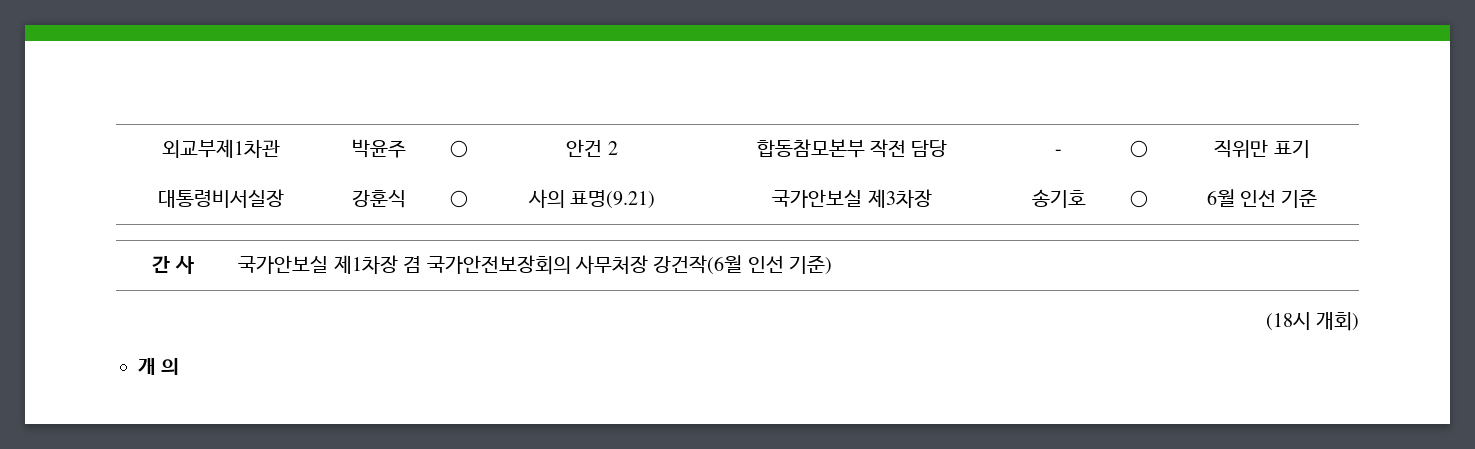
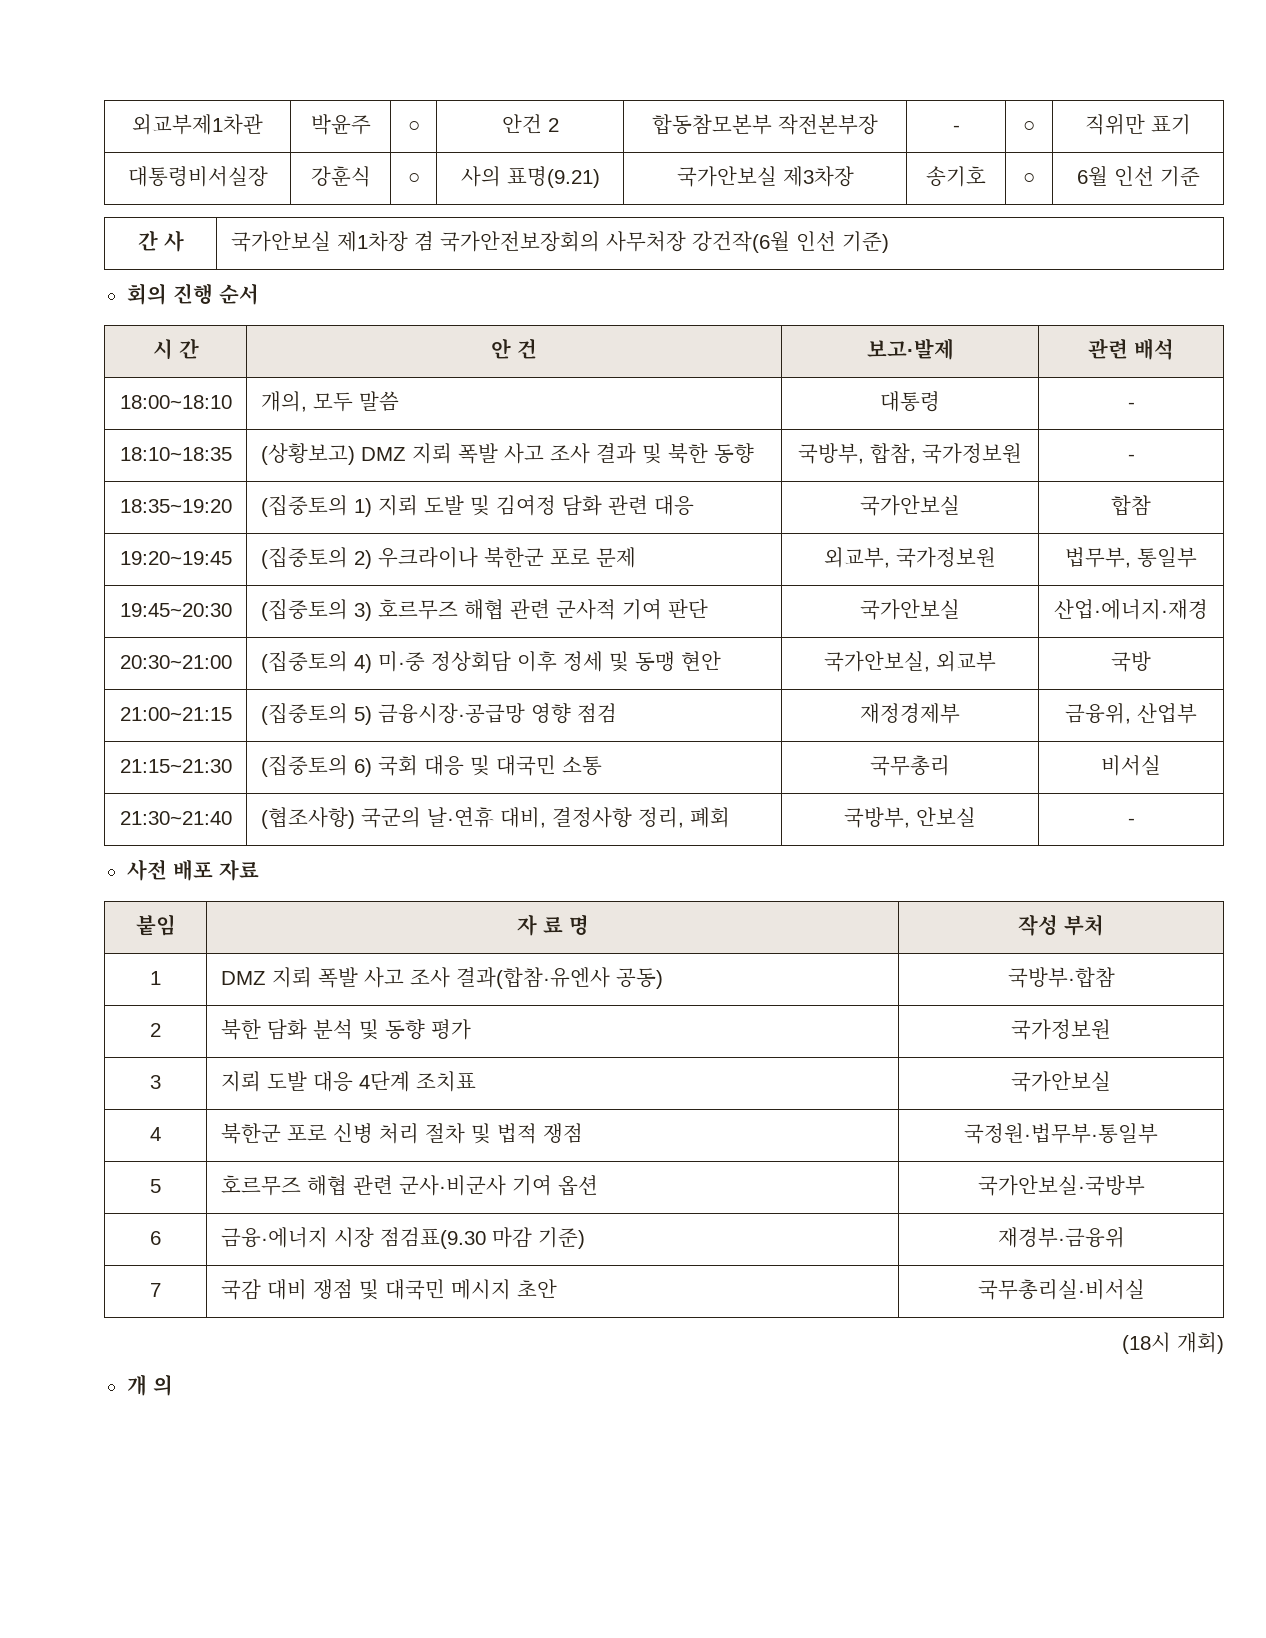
[870,139,948,158] 작전 담당 -> [777,114,878,135] 작전본부장
(833, 265) none -> [126,283,259,305] [152,338,199,359] [491,338,537,359] [866,338,954,360] [1088,338,1174,360] [119,395,232,409] [260,391,399,412] [879,391,940,412] [1127,402,1135,409] [119,447,232,461] [260,443,754,465] [797,443,1022,464] [1127,454,1135,461] [119,499,232,513] [260,495,694,517] [859,495,960,516] [1111,495,1151,516] [119,551,232,565] [260,547,636,569] [823,547,996,568] [1065,547,1197,568] [119,603,232,617] [260,599,708,621] [859,599,960,620] [1054,599,1208,620] [119,655,232,669] [260,651,721,673] [823,651,996,672] [1111,651,1151,672] [119,707,232,721] [260,703,617,725] [859,703,960,724] [1065,703,1197,724] [119,759,232,773] [260,755,602,777] [869,755,950,776] [1101,755,1161,776] [119,811,232,825] [260,807,730,829] [843,807,976,828] [1127,818,1135,825] [126,859,259,881] [135,914,176,936] [516,914,589,936] [1017,914,1104,936] [150,971,161,985] [220,967,663,989] [1007,967,1115,988] [150,1023,161,1037] [220,1019,471,1040] [1010,1019,1111,1040] [150,1075,161,1089] [220,1071,476,1092] [1010,1071,1111,1092] [150,1127,161,1141] [220,1123,583,1144] [963,1123,1158,1144] [150,1179,161,1193] [220,1175,598,1196] [977,1175,1145,1196] [150,1231,161,1245] [220,1227,585,1249] [997,1227,1125,1248] [150,1283,161,1297] [220,1279,557,1300] [977,1279,1145,1300] // 회의 진행 순서 // 시 간 | 안 건 | 보고·발제 | 관련 배석 // 18:00~18:10 | 개의, 모두 말씀 | 대통령 | - // 18:10~18:35 | (상황보고) DMZ 지뢰 폭발 사고 조사 결과 및 북한 동향 | 국방부, 합참, 국가정보원 | - // 18:35~19:20 | (집중토의 1) 지뢰 도발 및 김여정 담화 관련 대응 | 국가안보실 | 합참 // 19:20~19:45 | (집중토의 2) 우크라이나 북한군 포로 문제 | 외교부, 국가정보원 | 법무부, 통일부 // 19:45~20:30 | (집중토의 3) 호르무즈 해협 관련 군사적 기여 판단 | 국가안보실 | 산업·에너지·재경 // 20:30~21:00 | (집중토의 4) 미·중 정상회담 이후 정세 및 동맹 현안 | 국가안보실, 외교부 | 국방 // 21:00~21:15 | (집중토의 5) 금융시장·공급망 영향 점검 | 재정경제부 | 금융위, 산업부 // 21:15~21:30 | (집중토의 6) 국회 대응 및 대국민 소통 | 국무총리 | 비서실 // 21:30~21:40 | (협조사항) 국군의 날·연휴 대비, 결정사항 정리, 폐회 | 국방부, 안보실 | - // 사전 배포 자료 // 붙임 | 자 료 명 | 작성 부처 // 1 | DMZ 지뢰 폭발 사고 조사 결과(합참·유엔사 공동) | 국방부·합참 // 2 | 북한 담화 분석 및 동향 평가 | 국가정보원 // 3 | 지뢰 도발 대응 4단계 조치표 | 국가안보실 // 4 | 북한군 포로 신병 처리 절차 및 법적 쟁점 | 국정원·법무부·통일부 // 5 | 호르무즈 해협 관련 군사·비군사 기여 옵션 | 국가안보실·국방부 // 6 | 금융·에너지 시장 점검표(9.30 마감 기준) | 재경부·금융위 // 7 | 국감 대비 쟁점 및 대국민 메시지 초안 | 국무총리실·비서실

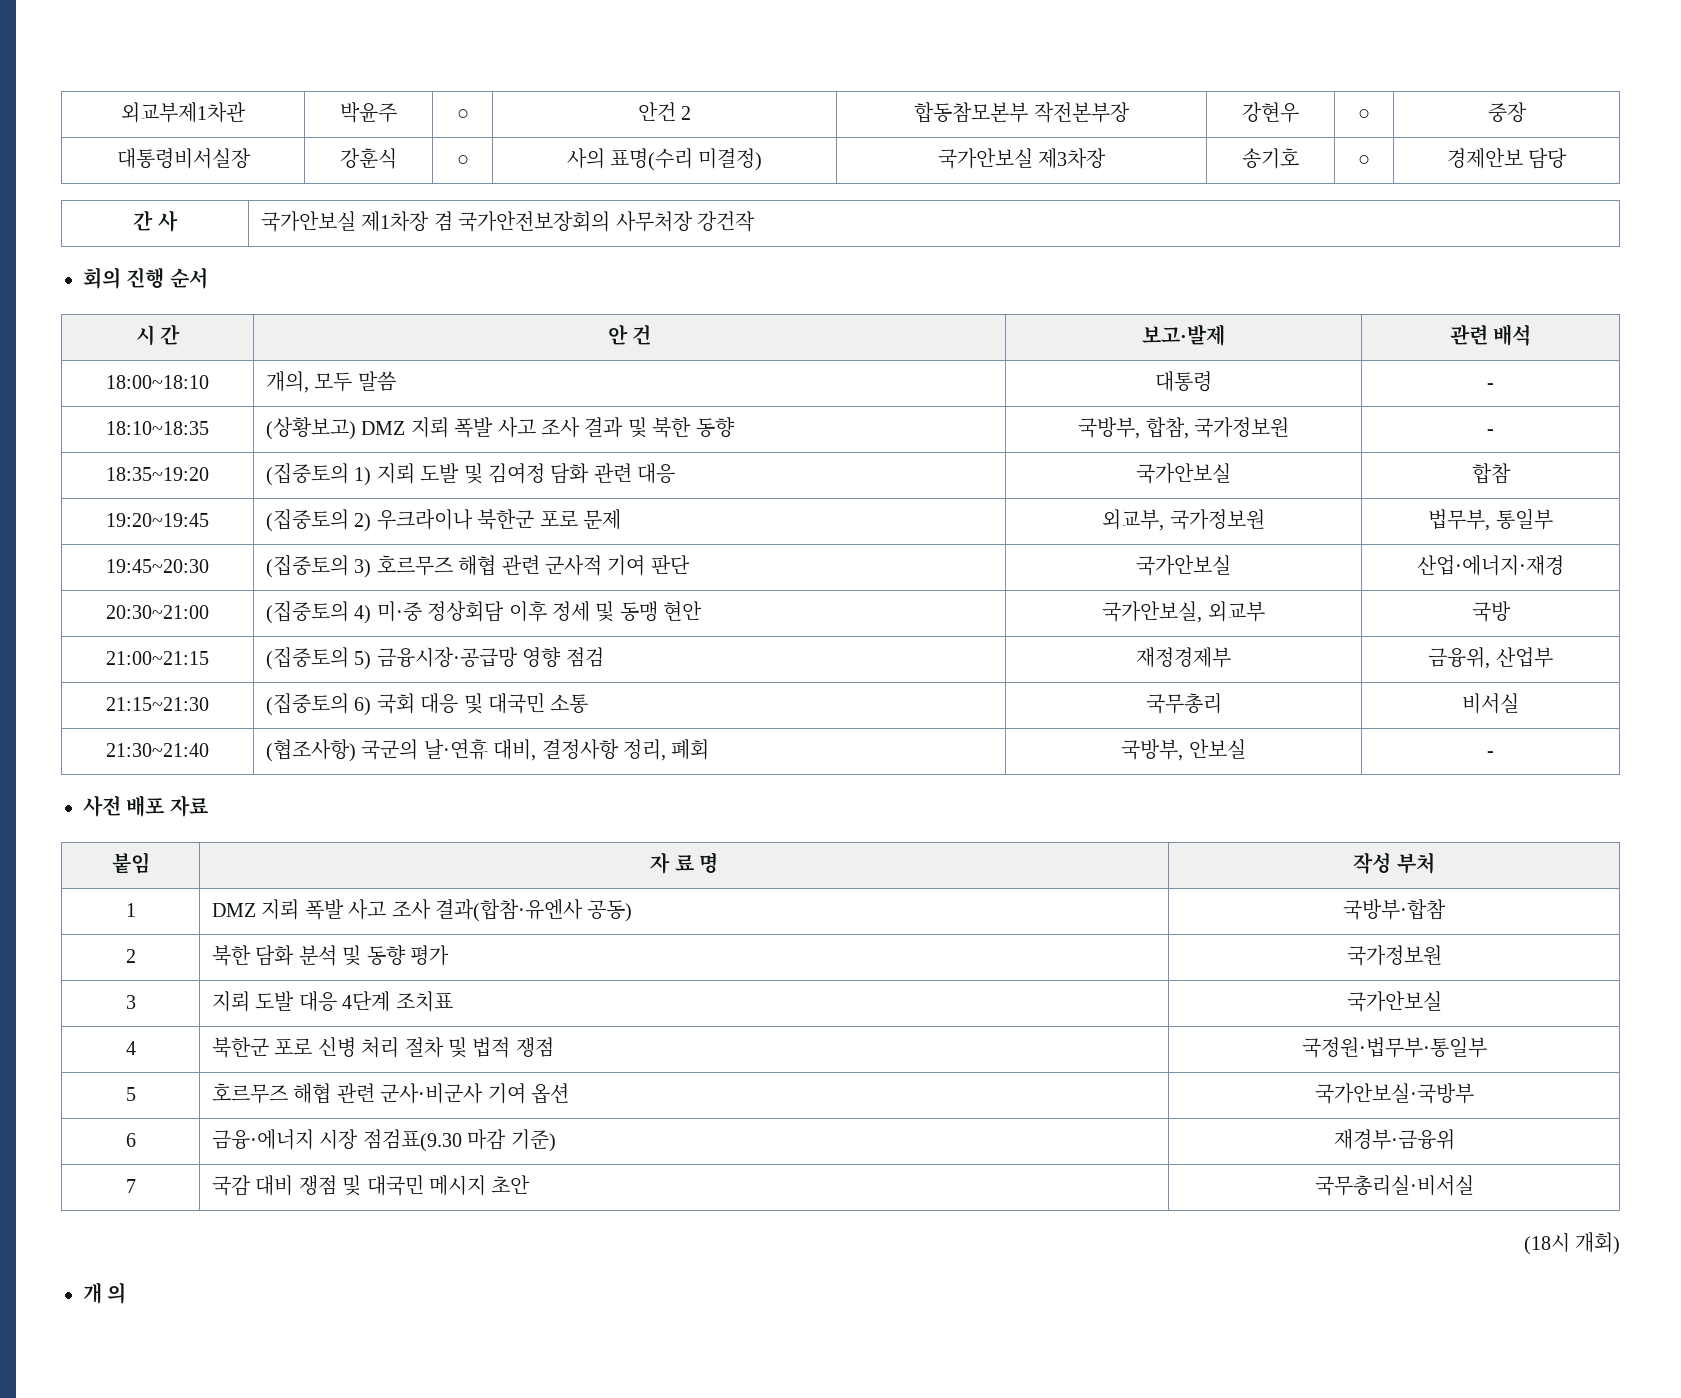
[952,125,960,132] [1023,121,1035,132] [1085,114,1191,135] - | ○ | 직위만 표기 -> [1242,102,1299,123] [1358,109,1370,120] [1487,102,1527,123] 강현우 | ○ | 중장
[506,166,600,188] 표명(9.21) -> [610,148,763,171] 표명(수리 미결정)
[1076,165,1200,187] 6월 인선 기준 -> [1446,148,1568,169] 경제안보 담당
[691,230,889,253] 강건작(6월 인선 기준) -> [697,211,756,232] 강건작

